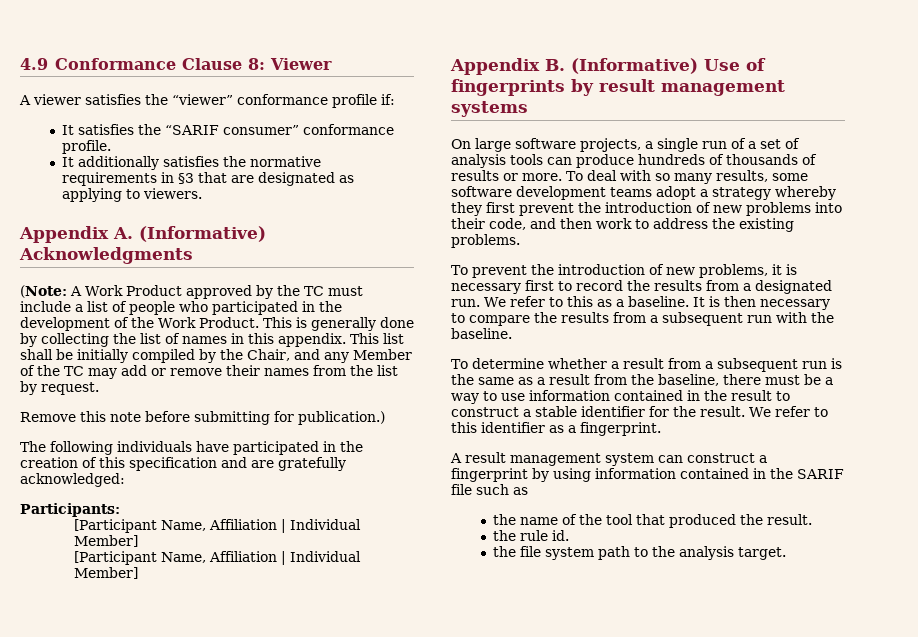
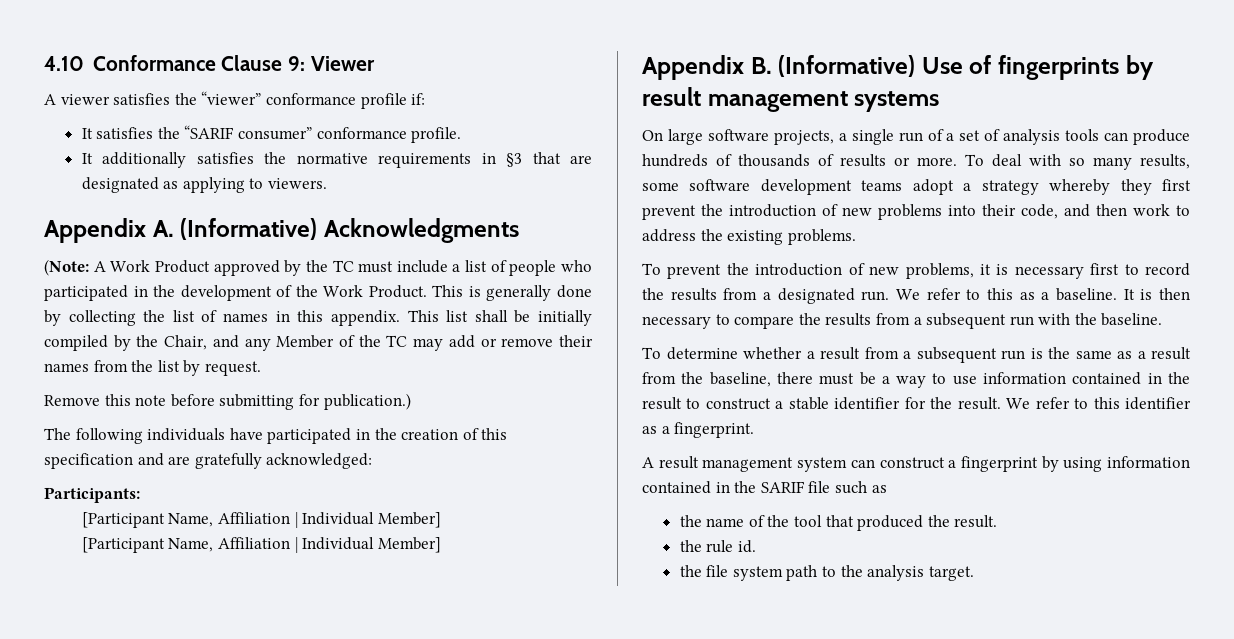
[20,58,48,70] 4.9 -> [44,56,84,71] 4.10
[247,58,265,70] 8: -> [287,56,305,71] 9:

